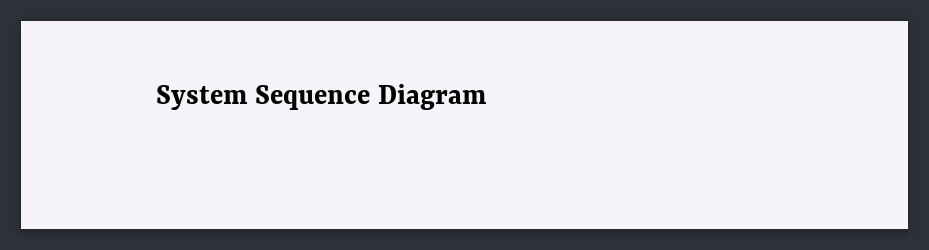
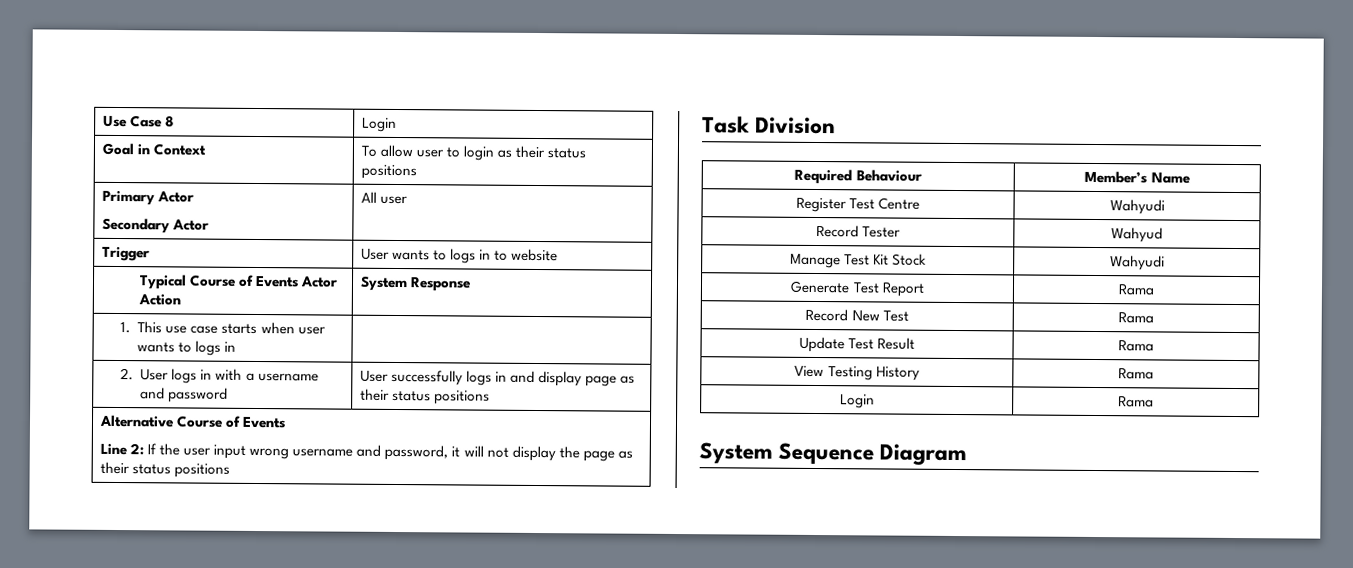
(156, 97) none -> [102,115,175,128] [361,117,397,132] [101,142,207,156] [360,144,587,161] [360,164,417,180] [101,190,195,206] [101,217,210,234] [360,191,409,205] [101,246,150,262] [360,248,559,264] [138,274,338,290] [137,294,181,306] [359,275,472,292] [119,321,326,335] [137,340,237,356] [119,368,319,384] [140,387,229,403] [359,369,636,387] [359,388,491,405] [98,414,287,429] [99,443,633,462] [99,461,231,478] [702,116,837,135] [794,168,922,185] [1084,170,1190,184] [795,197,921,213] [1109,199,1165,215] [815,224,902,238] [1111,227,1163,243] [789,253,928,269] [1109,255,1165,271] [790,280,925,297] [1118,284,1155,296] [805,308,909,322] [1118,312,1154,324] [798,336,916,353] [1118,340,1154,352] [794,365,920,381] [1118,368,1154,380] [839,394,875,409] [1118,396,1154,408] Use Case 8 | Login // Goal in Context | To allow user to login as their status positions // Primary Actor // Secondary Actor | All user // Trigger | User wants to logs in to website // Typical Course of Events Actor Action | System Response // 1. This use case starts when user wants to logs in | // 2. User logs in with a username and password | User successfully logs in and display page as their status positions // Alternative Course of Events // Line 2: If the user input wrong username and password, it will not display the page as their status positions // Task Division // Required Behaviour | Member’s Name // Register Test Centre | Wahyudi // Record Tester | Wahyud // Manage Test Kit Stock | Wahyudi // Generate Test Report | Rama // Record New Test | Rama // Update Test Result | Rama // View Testing History | Rama // Login | Rama //

